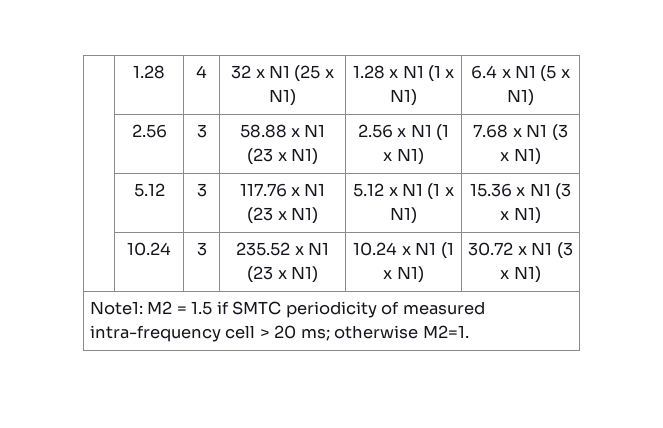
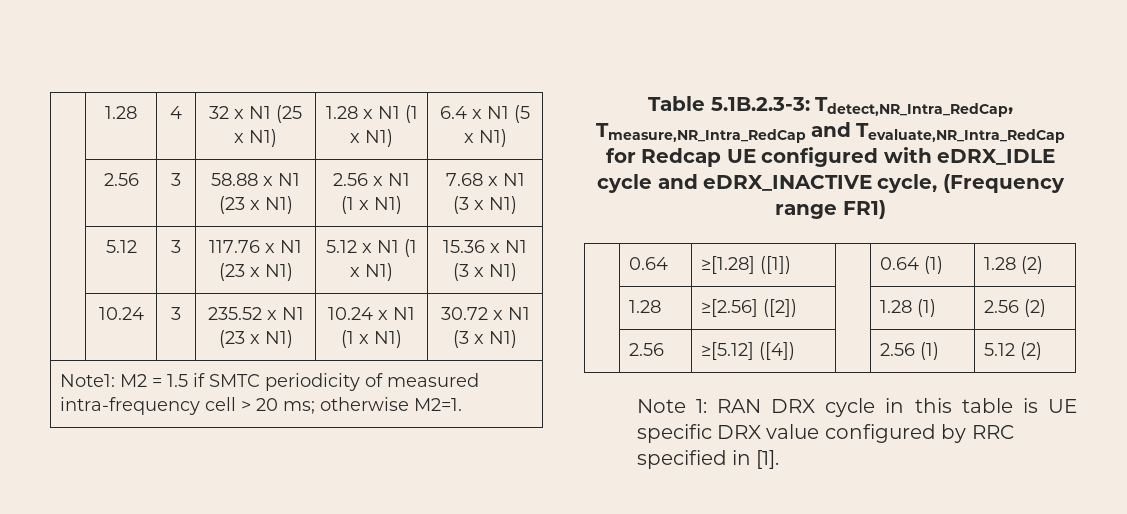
(469, 331) none -> [648,96,1013,117] [595,122,1066,143] [606,147,1055,167] [597,174,1065,193] [775,200,886,219] [628,257,668,270] [700,256,791,274] [879,256,943,274] [983,256,1043,274] [628,300,661,313] [700,299,797,317] [879,299,936,317] [983,299,1046,317] [628,343,664,356] [700,342,795,360] [879,342,939,360] [983,342,1042,360] [636,398,1077,417] [636,424,1014,443] [636,450,780,469] // Table 5.1B.2.3-3: Tdetect,NR_Intra_RedCap, Tmeasure,NR_Intra_RedCap and Tevaluate,NR_Intra_RedCap for Redcap UE configured with eDRX_IDLE cycle and eDRX_INACTIVE cycle, (Frequency range FR1) // | 0.64 | ≥[1.28] ([1]) | | 0.64 (1) | 1.28 (2) // | 1.28 | ≥[2.56] ([2]) | | 1.28 (1) | 2.56 (2) // | 2.56 | ≥[5.12] ([4]) | | 2.56 (1) | 5.12 (2) // Note 1: RAN DRX cycle in this table is UE specific DRX value configured by RRC specified in [1].

